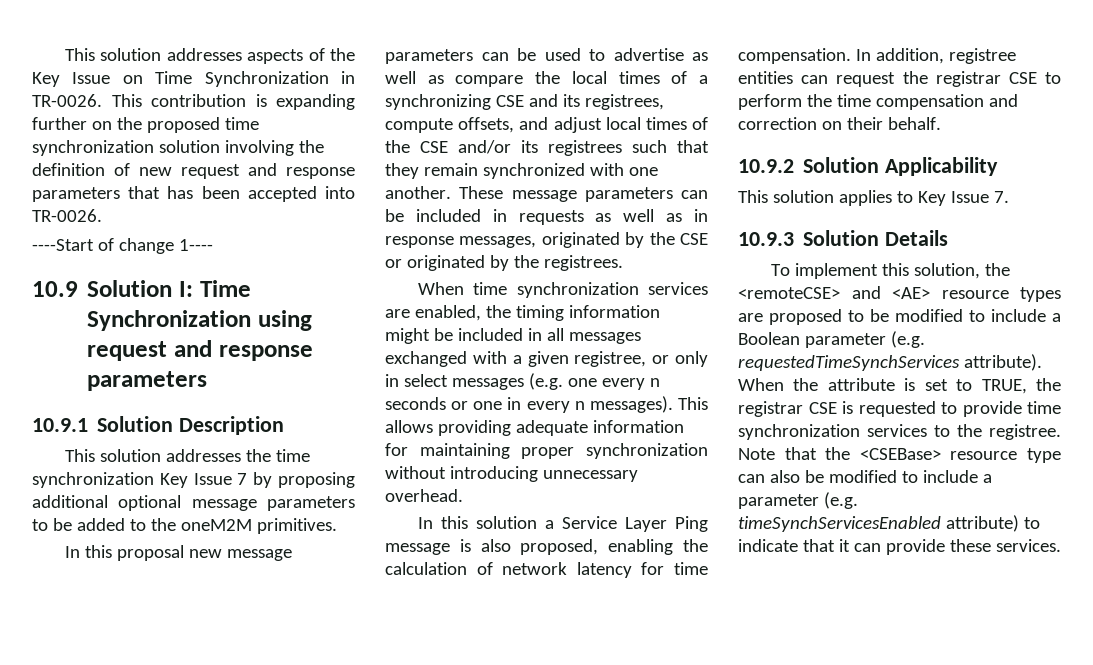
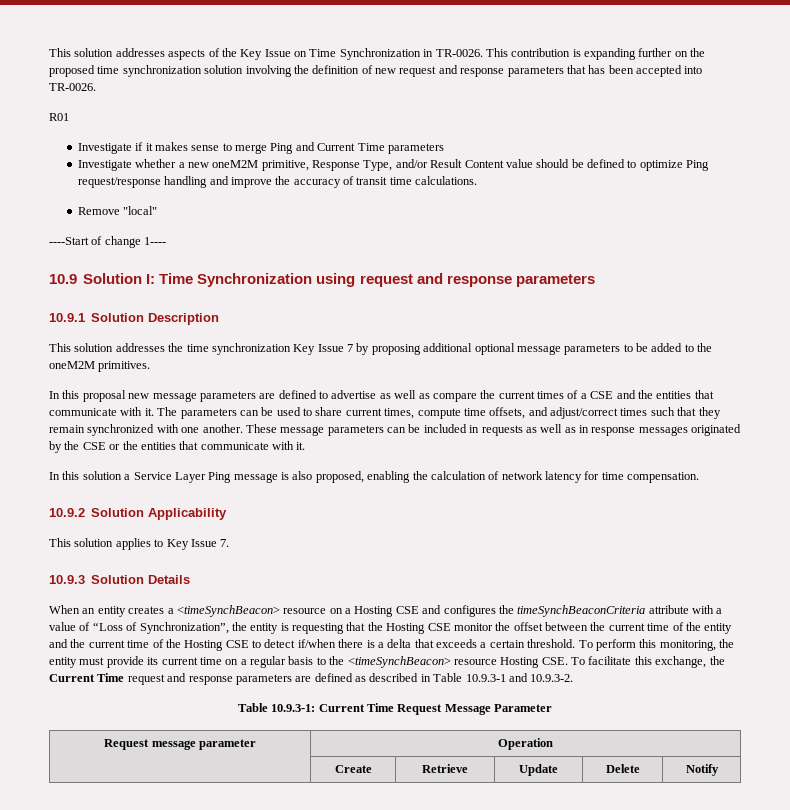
(102, 215) none -> [49,113,69,121] [77,142,444,154] [77,159,710,171] [77,176,478,188] [77,206,158,215] // R01 // Investigate if it makes sense to merge Ping and Current Time parameters // Investigate whether a new oneM2M primitive, Response Type, and/or Result Content value should be defined to optimize Ping request/response handling and improve the accuracy of transit time calculations. // Remove "local"
[481,48,581,61] can be used -> [259,390,317,399] are defined
[571,71,607,84] local -> [498,391,535,399] current
[385,94,664,110] [385,117,709,133] [385,140,622,156] synchronizing CSE and its registrees, compute offsets, and adjust local times of the CSE and/or its registrees -> [590,390,714,399] [49,407,648,419] CSE and the entities that communicate with it. The parameters can be used to share current times, compute time offsets, and adjust/correct times
[459,236,537,248] messages, -> [638,426,688,436] messages
[406,255,623,271] [417,282,708,298] [385,305,660,321] [385,328,641,344] [385,351,708,367] [385,373,660,390] [385,396,708,413] [385,420,684,436] [385,443,708,459] [385,466,638,482] [385,489,463,502] originated by the registrees. // When time synchronization services are enabled, the timing information might be included in all messages exchanged with a given registree, or only in select messages (e.g. one every n seconds or one in every n messages). This allows providing adequate information for maintaining proper synchronization without introducing unnecessary overhead. -> [122,441,306,450] the entities that communicate with it.
[855,48,1016,64] [738,71,1061,87] [738,94,1018,110] [738,117,941,130] In addition, registree entities can request the registrar CSE to perform the time compensation and correction on their behalf. -> (700, 477) none
[770,263,1010,279] [738,286,1061,302] [738,309,1061,325] [738,331,925,348] [738,354,1042,371] [738,378,1061,394] [738,401,1061,417] [738,424,1061,440] [738,447,1061,463] [738,470,992,483] [738,492,858,509] [738,515,1040,532] [738,539,1061,555] To implement this solution, the <remoteCSE> and <AE> resource types are proposed to be modified to include a Boolean parameter (e.g. requestedTimeSynchServices attribute). When the attribute is set to TRUE, the registrar CSE is requested to provide time synchronization services to the registree. Note that the <CSEBase> resource type can also be modified to include a parameter (e.g. timeSynchServicesEnabled attribute) to indicate that it can provide these services. -> [49,605,723,617] [49,622,733,634] [49,639,734,651] [49,656,725,668] [49,673,574,685] [237,703,553,715] [104,739,256,750] [498,738,553,750] [334,765,372,773] [422,764,468,773] [519,764,558,776] [605,764,640,773] [685,764,719,776] When an entity creates a <timeSynchBeacon> resource on a Hosting CSE and configures the timeSynchBeaconCriteria attribute with a value of “Loss of Synchronization”, the entity is requesting that the Hosting CSE monitor the offset between the current time of the entity and the current time of the Hosting CSE to detect if/when there is a delta that exceeds a certain threshold. To perform this monitoring, the entity must provide its current time on a regular basis to the <timeSynchBeacon> resource Hosting CSE. To facilitate this exchange, the Current Time request and response parameters are defined as described in Table 10.9.3-1 and 10.9.3-2. // Table 10.9.3-1: Current Time Request Message Parameter // Request message parameter | Operation // | Create | Retrieve | Update | Delete | Notify

